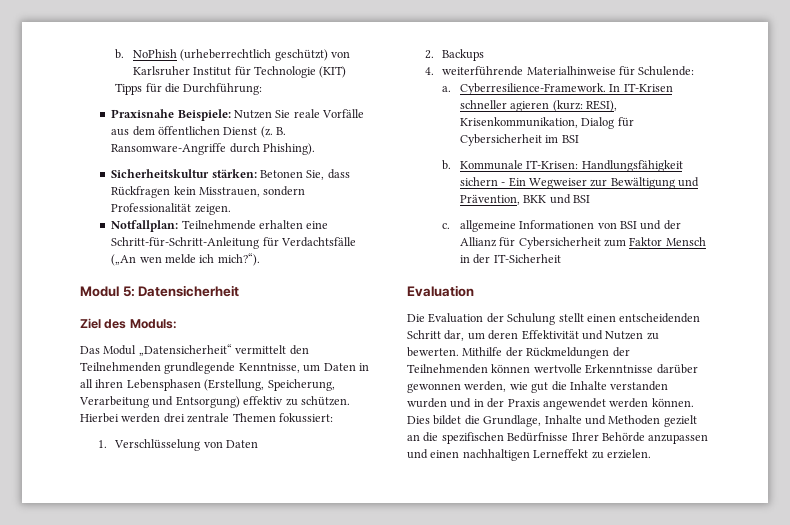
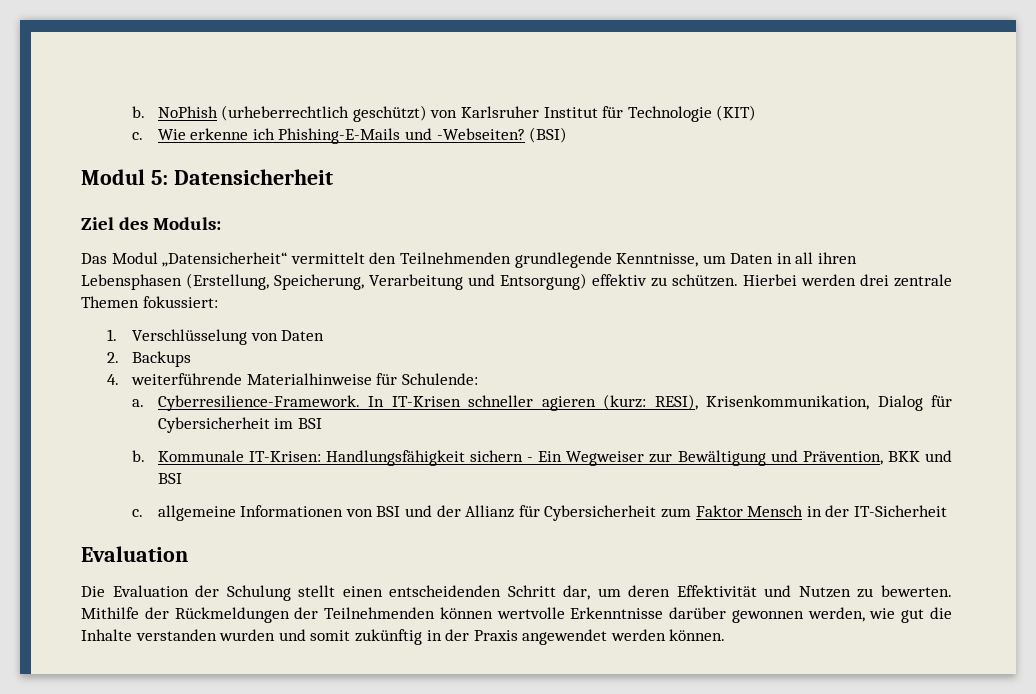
[115,83,263,95] [111,109,365,121] [111,126,287,138] [111,143,316,155] [111,169,350,180] [111,186,306,198] [111,203,231,215] [111,220,329,232] [111,237,357,249] [111,253,260,266] Tipps für die Durchführung: // Praxisnahe Beispiele: Nutzen Sie reale Vorfälle aus dem öffentlichen Dienst (z. B. Ransomware-Angriffe durch Phishing). // Sicherheitskultur stärken: Betonen Sie, dass Rückfragen kein Misstrauen, sondern Professionalität zeigen. // Notfallplan: Teilnehmende erhalten eine Schritt-für-Schritt-Anleitung für Verdachtsfälle („An wen melde ich mich?“). -> [132,127,568,144] c. Wie erkenne ich Phishing-E-Mails und -Webseiten? (BSI)
(472, 403) none -> [310,629,422,645] somit zukünftig
[407,415,697,427] [407,432,709,444] [407,449,651,461] Dies bildet die Grundlage, Inhalte und Methoden gezielt an die spezifischen Bedürfnisse Ihrer Behörde anzupassen und einen nachhaltigen Lerneffekt zu erzielen. -> (726, 635) none

